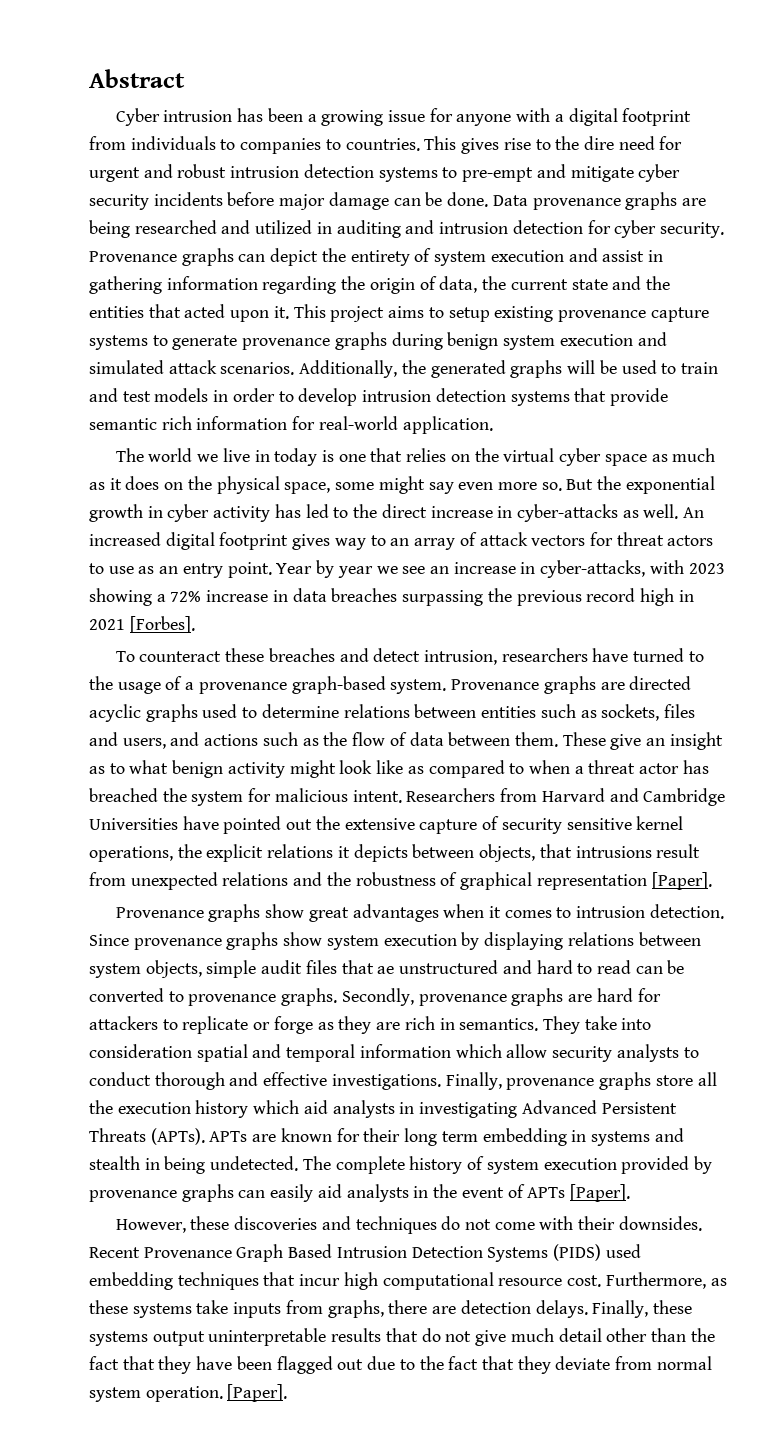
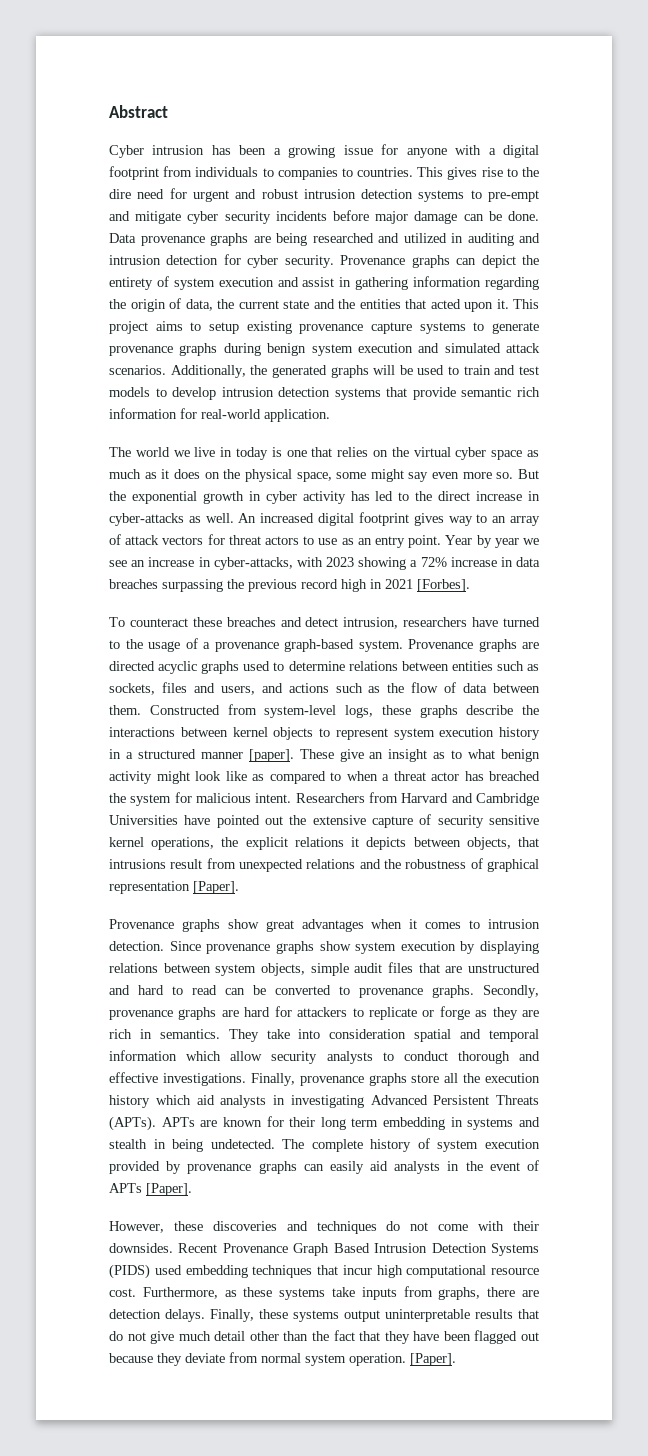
[213,388,275,402] in order -> (150, 392) none
(558, 739) none -> [149,704,539,718] [109,727,540,740] [109,749,294,762] Constructed from system-level logs, these graphs describe the interactions between kernel objects to represent system execution history in a structured manner [paper].
[377,966,395,974] ae -> [445,966,463,973] are
[367,1356,514,1370] due to the fact that -> [109,1353,153,1363] because

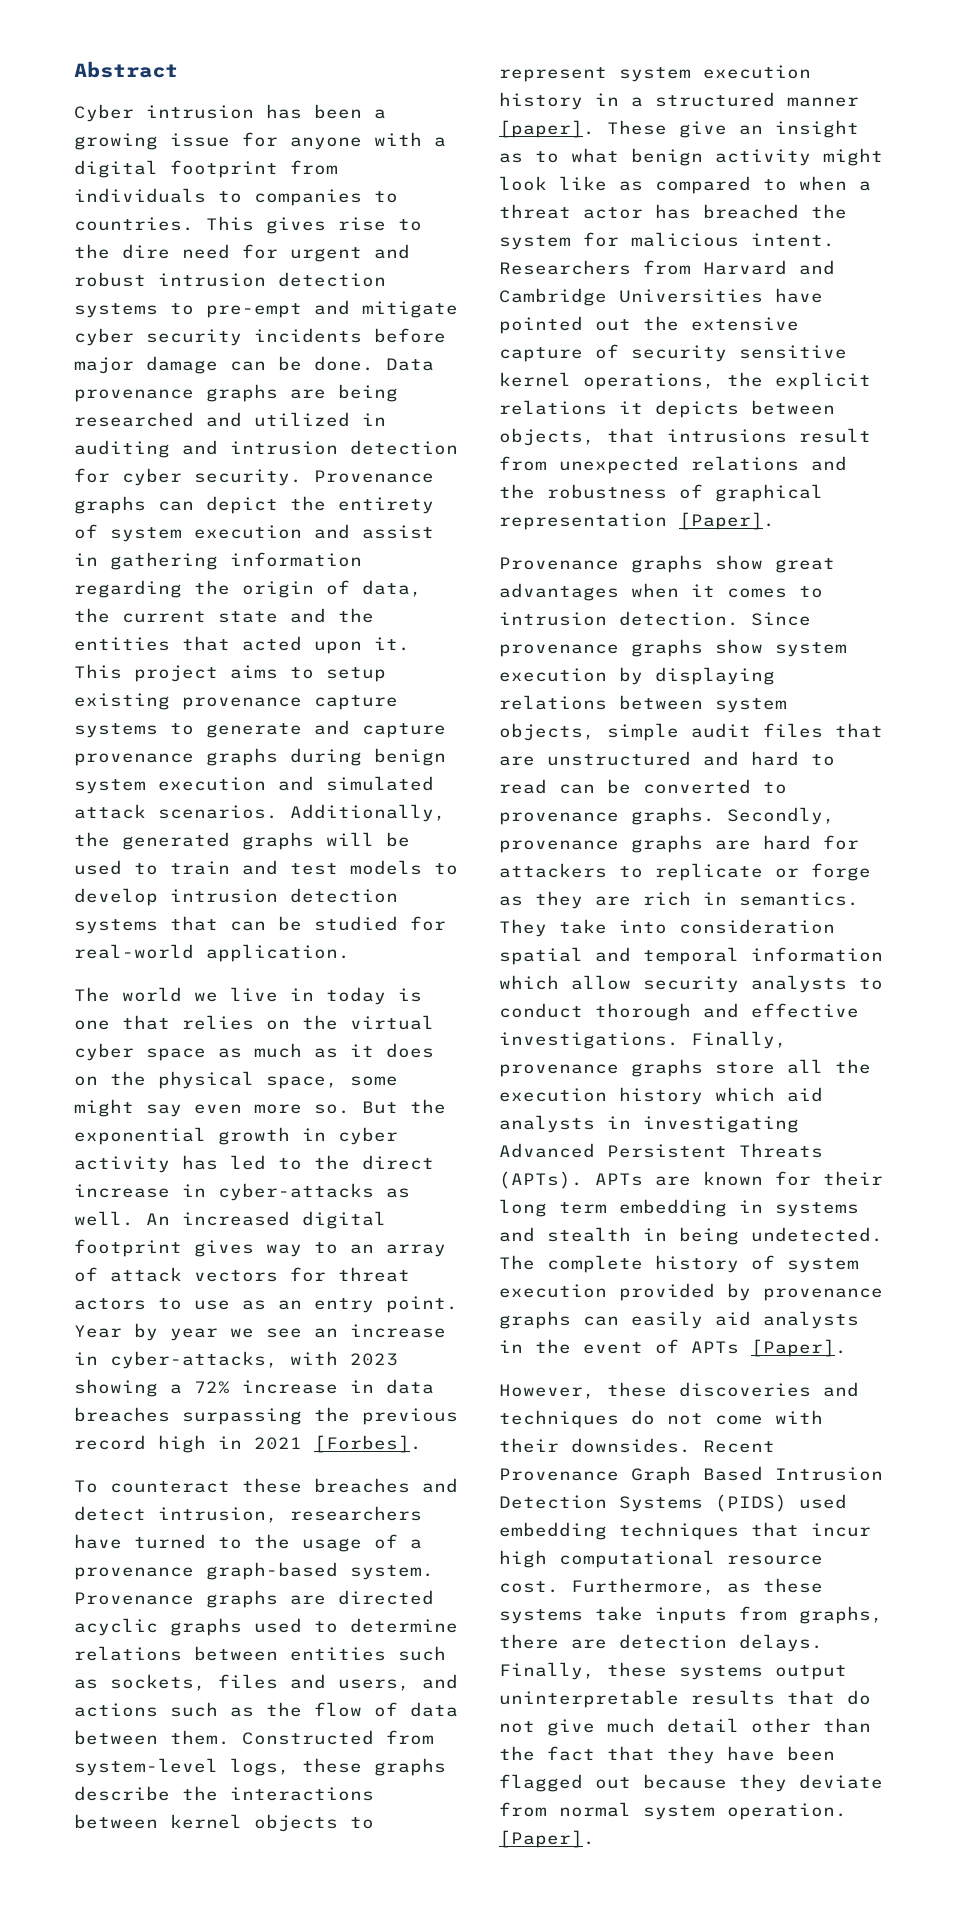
(539, 328) none -> [314,720,446,738] and capture
[412,387,540,400] [109,408,177,419] provide semantic rich information -> [230,916,398,931] can be studied

